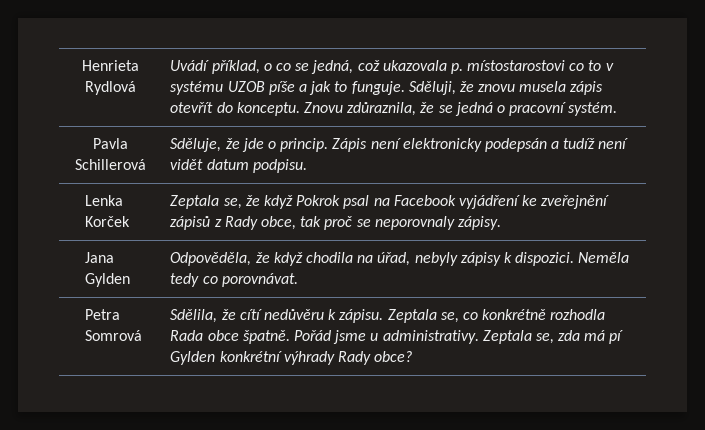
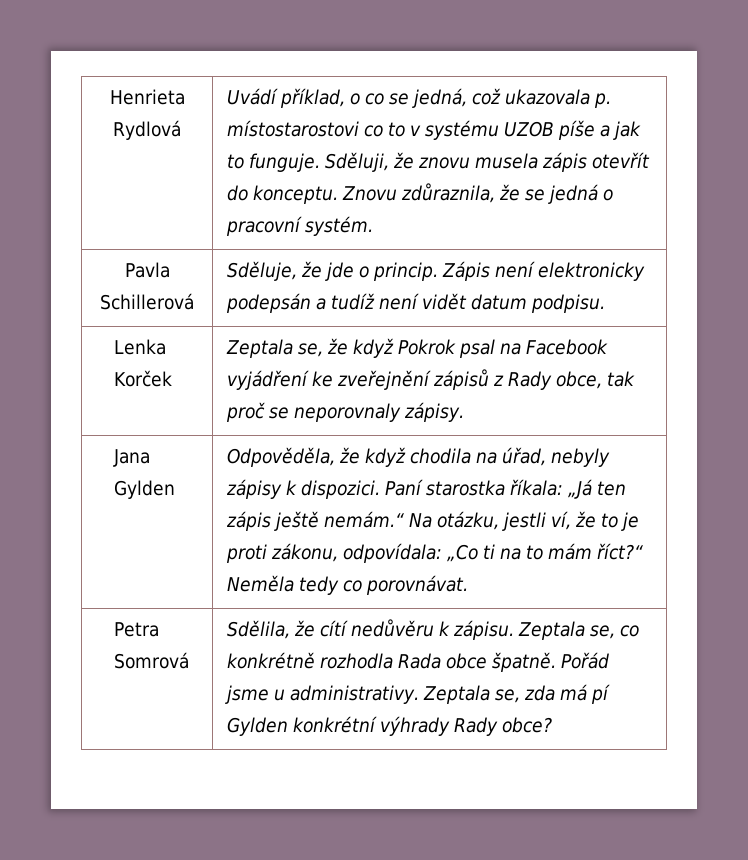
(575, 259) none -> [385,479,627,499] [226,511,640,531] [226,543,644,563] Paní starostka říkala: „Já ten zápis ještě nemám.“ Na otázku, jestli ví, že to je proti zákonu, odpovídala: „Co ti na to mám říct?“

